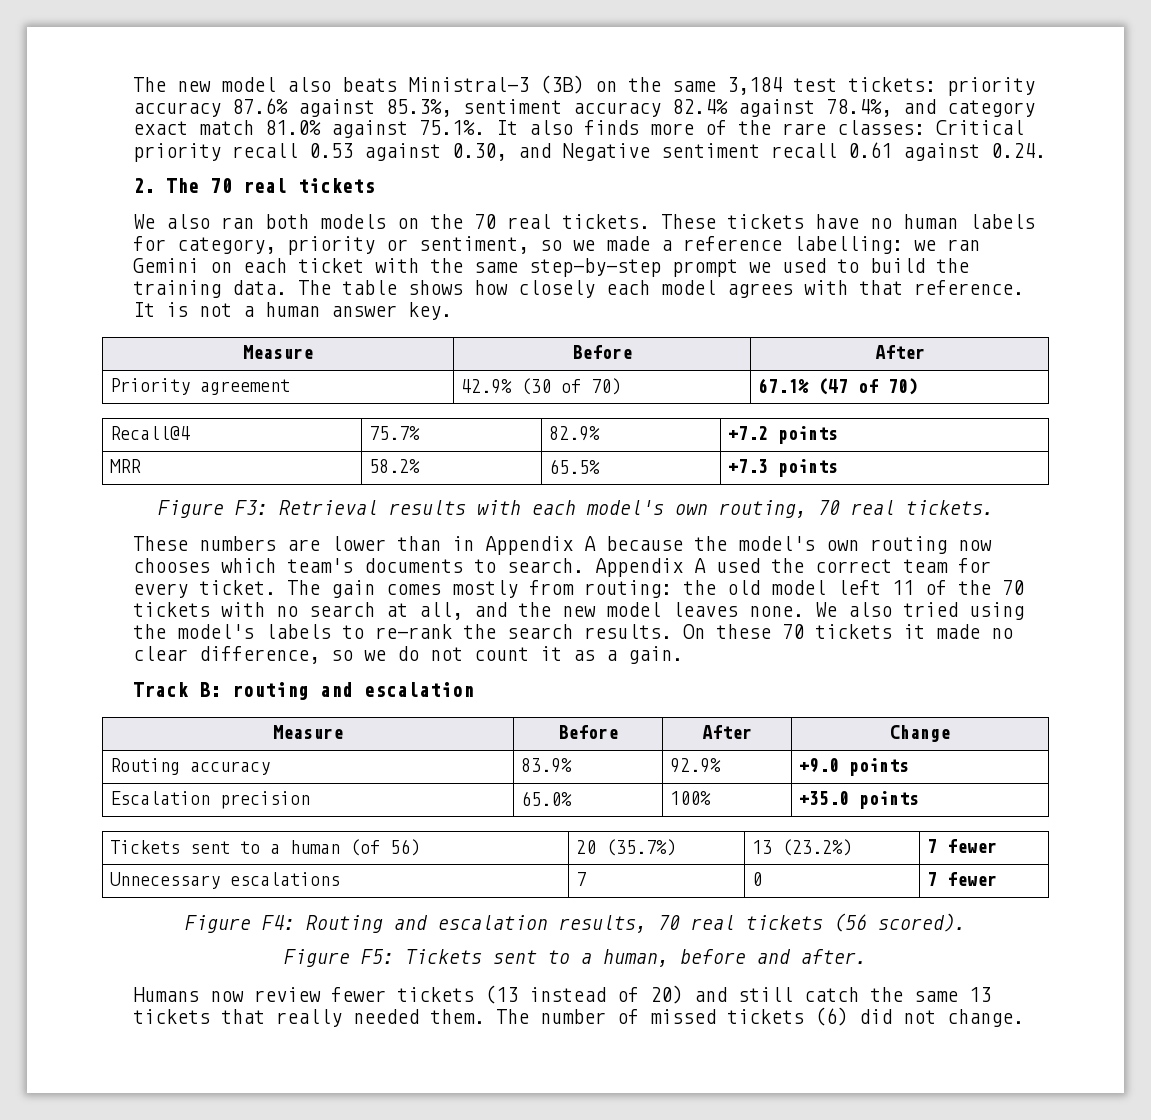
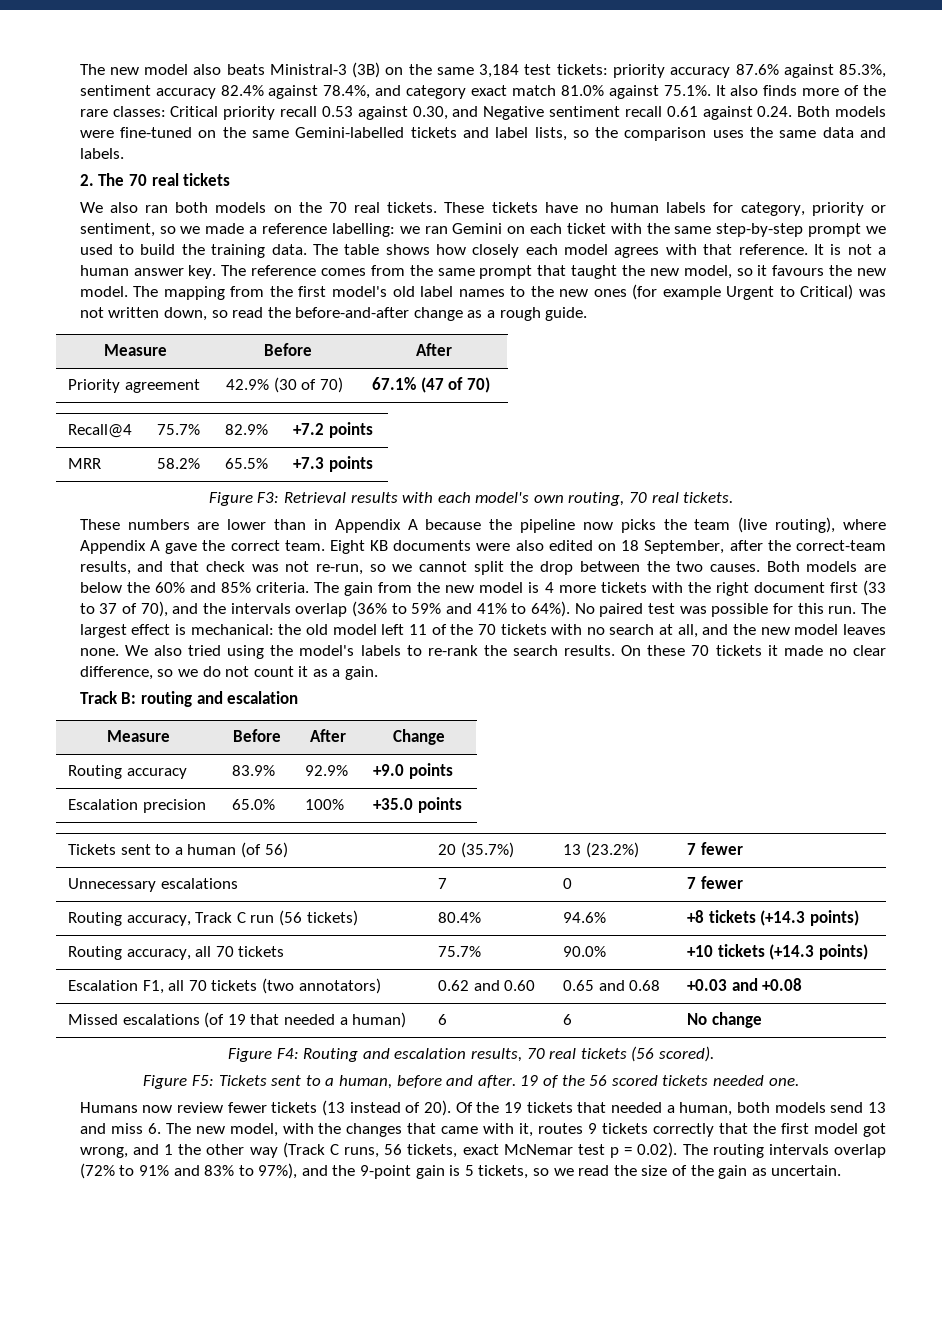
(1046, 150) none -> [797,106,887,117] [79,127,886,141] [79,148,124,159] Both models were fine-tuned on the same Gemini-labelled tickets and label lists, so the comparison uses the same data and labels.
(452, 311) none -> [221,265,887,279] [79,284,886,300] [79,307,588,321] The reference comes from the same prompt that taught the new model, so it favours the new model. The mapping from the first model's old label names to the new ones (for example Urgent to Critical) was not written down, so read the before-and-after change as a rough guide.
[737,536,992,554] [132,558,760,577] model's own routing now chooses which team's documents to search. Appendix A used -> [520,517,886,533] [79,540,198,554] pipeline now picks the team (live routing), where Appendix A gave
[902,558,991,573] [132,580,672,598] team for every ticket. The gain comes mostly from routing: -> [284,540,886,554] [79,561,886,575] [79,580,886,596] [79,601,887,617] [79,624,274,638] team. Eight KB documents were also edited on 18 September, after the correct-team results, and that check was not re-run, so we cannot split the drop between the two causes. Both models are below the 60% and 85% criteria. The gain from the new model is 4 more tickets with the right document first (33 to 37 of 70), and the intervals overlap (36% to 59% and 41% to 64%). No paired test was possible for this run. The largest effect is mechanical:
(997, 879) none -> [68,910,358,926] [438,912,482,923] [563,912,607,923] [687,910,859,926] [68,946,285,960] [438,946,482,957] [563,946,607,957] [687,944,868,960] [68,978,381,994] [438,980,536,991] [563,980,661,991] [687,978,803,991] [68,1012,407,1028] [438,1014,448,1025] [563,1014,573,1025] [687,1012,762,1028] // Routing accuracy, Track C run (56 tickets) | 80.4% | 94.6% | +8 tickets (+14.3 points) // Routing accuracy, all 70 tickets | 75.7% | 90.0% | +10 tickets (+14.3 points) // Escalation F1, all 70 tickets (two annotators) | 0.62 and 0.60 | 0.65 and 0.68 | +0.03 and +0.08 // Missed escalations (of 19 that needed a human) | 6 | 6 | No change
(867, 956) none -> [520,1075,799,1088] 19 of the 56 scored tickets needed one.
[649,985,991,1004] [132,1007,1024,1027] 20) and still catch the same 13 tickets that really needed them. The number of missed tickets (6) did not change. -> [424,1100,886,1116] [79,1123,886,1137] [79,1142,886,1158] [79,1163,842,1179] 20). Of the 19 tickets that needed a human, both models send 13 and miss 6. The new model, with the changes that came with it, routes 9 tickets correctly that the first model got wrong, and 1 the other way (Track C runs, 56 tickets, exact McNemar test p = 0.02). The routing intervals overlap (72% to 91% and 83% to 97%), and the 9-point gain is 5 tickets, so we read the size of the gain as uncertain.

